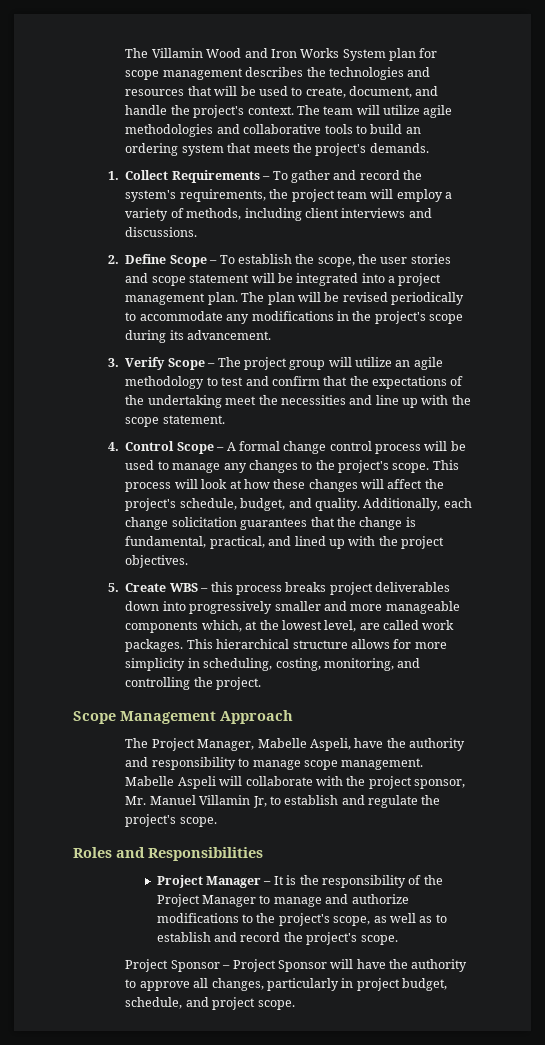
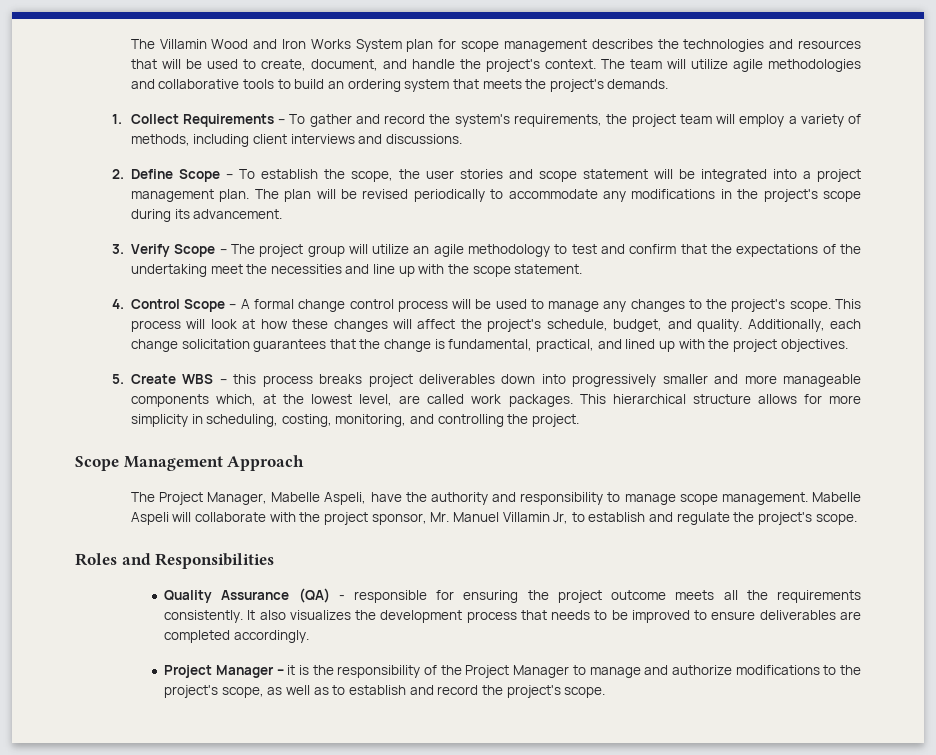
(263, 854) none -> [164,588,861,603] [164,610,861,623] [164,630,309,643] // Quality Assurance (QA) - responsible for ensuring the project outcome meets all the requirements consistently. It also visualizes the development process that needs to be improved to ensure deliverables are completed accordingly.
[273,876,284,885] It -> [287,665,296,675] it
[125,959,468,972] [125,978,448,991] [125,997,295,1010] // Project Sponsor – Project Sponsor will have the authority to approve all changes, particularly in project budget, schedule, and project scope. -> (606, 692) none

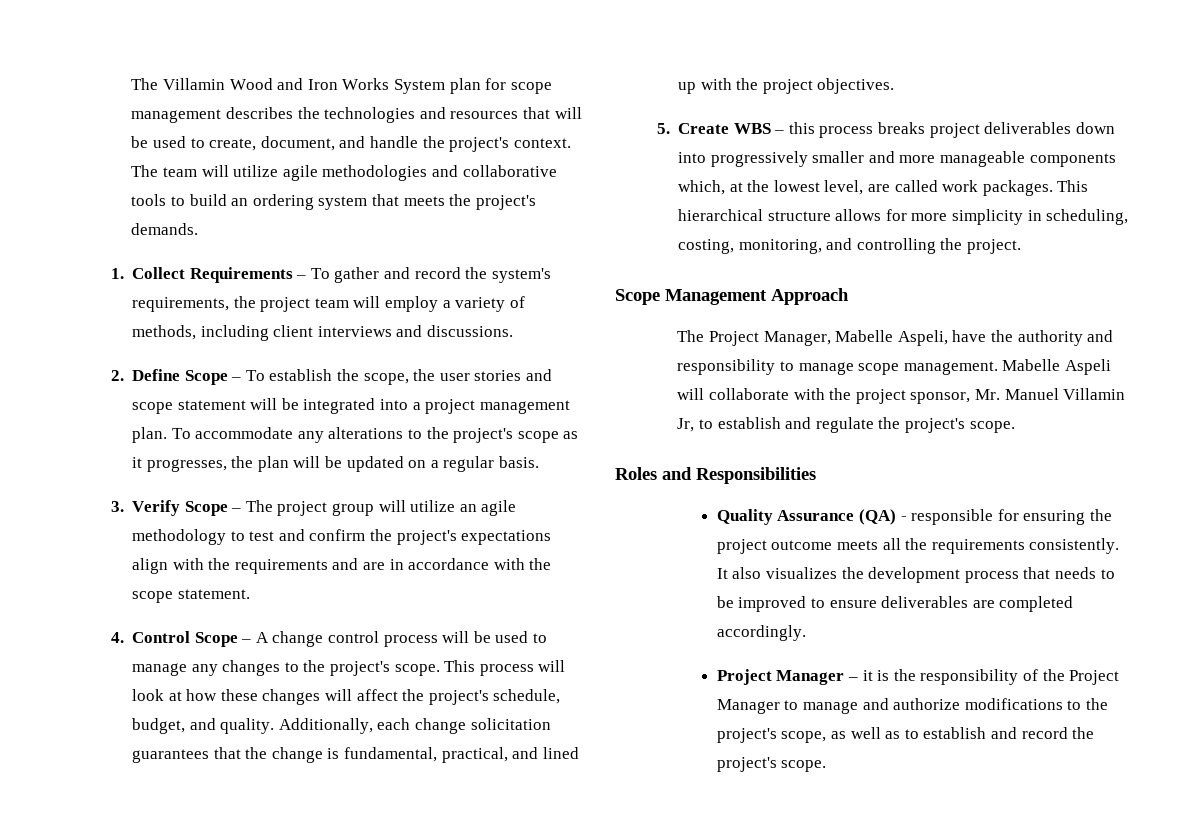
[254,189,862,202] [130,209,283,222] The plan will be revised periodically to accommodate any modifications in the project's scope during its advancement. -> [171,427,579,443] [132,456,539,472] To accommodate any alterations to the project's scope as it progresses, the plan will be updated on a regular basis.
[680,244,862,257] [130,264,415,277] that the expectations of the undertaking meet the necessities and line up -> [370,529,552,545] [132,558,490,574] the project's expectations align with the requirements and are in accordance
[253,299,294,309] formal -> (269, 637) none

